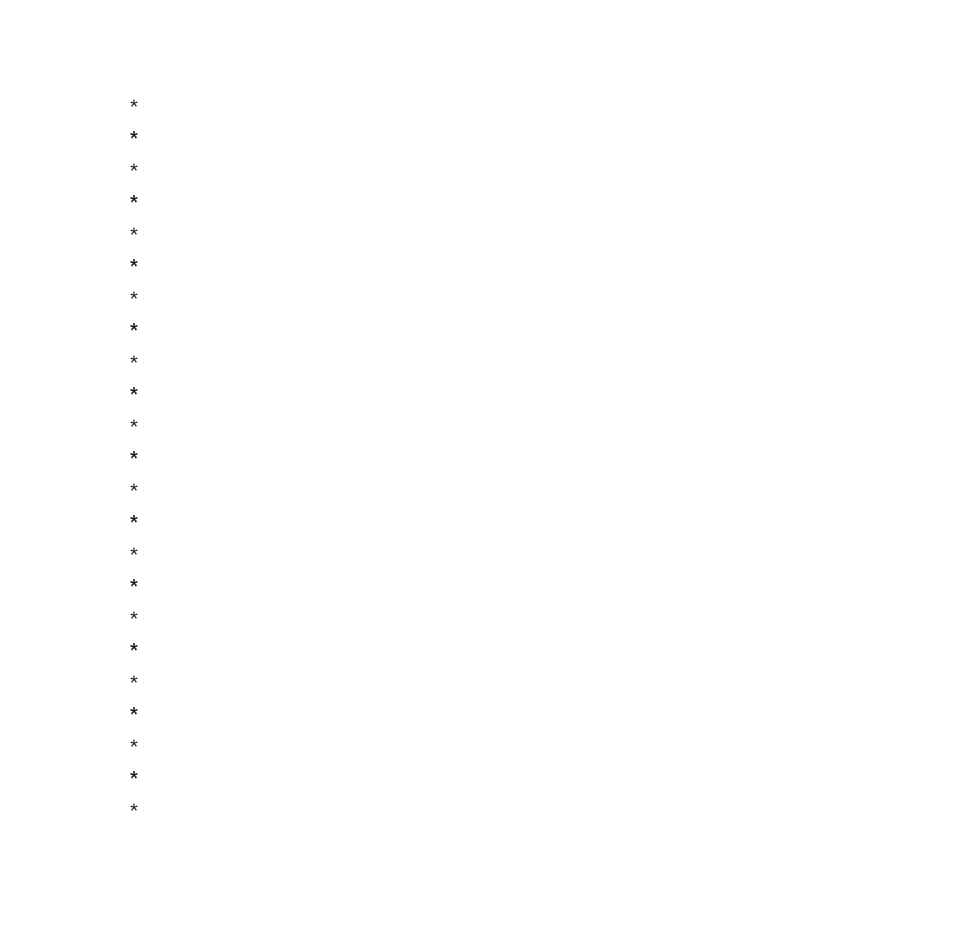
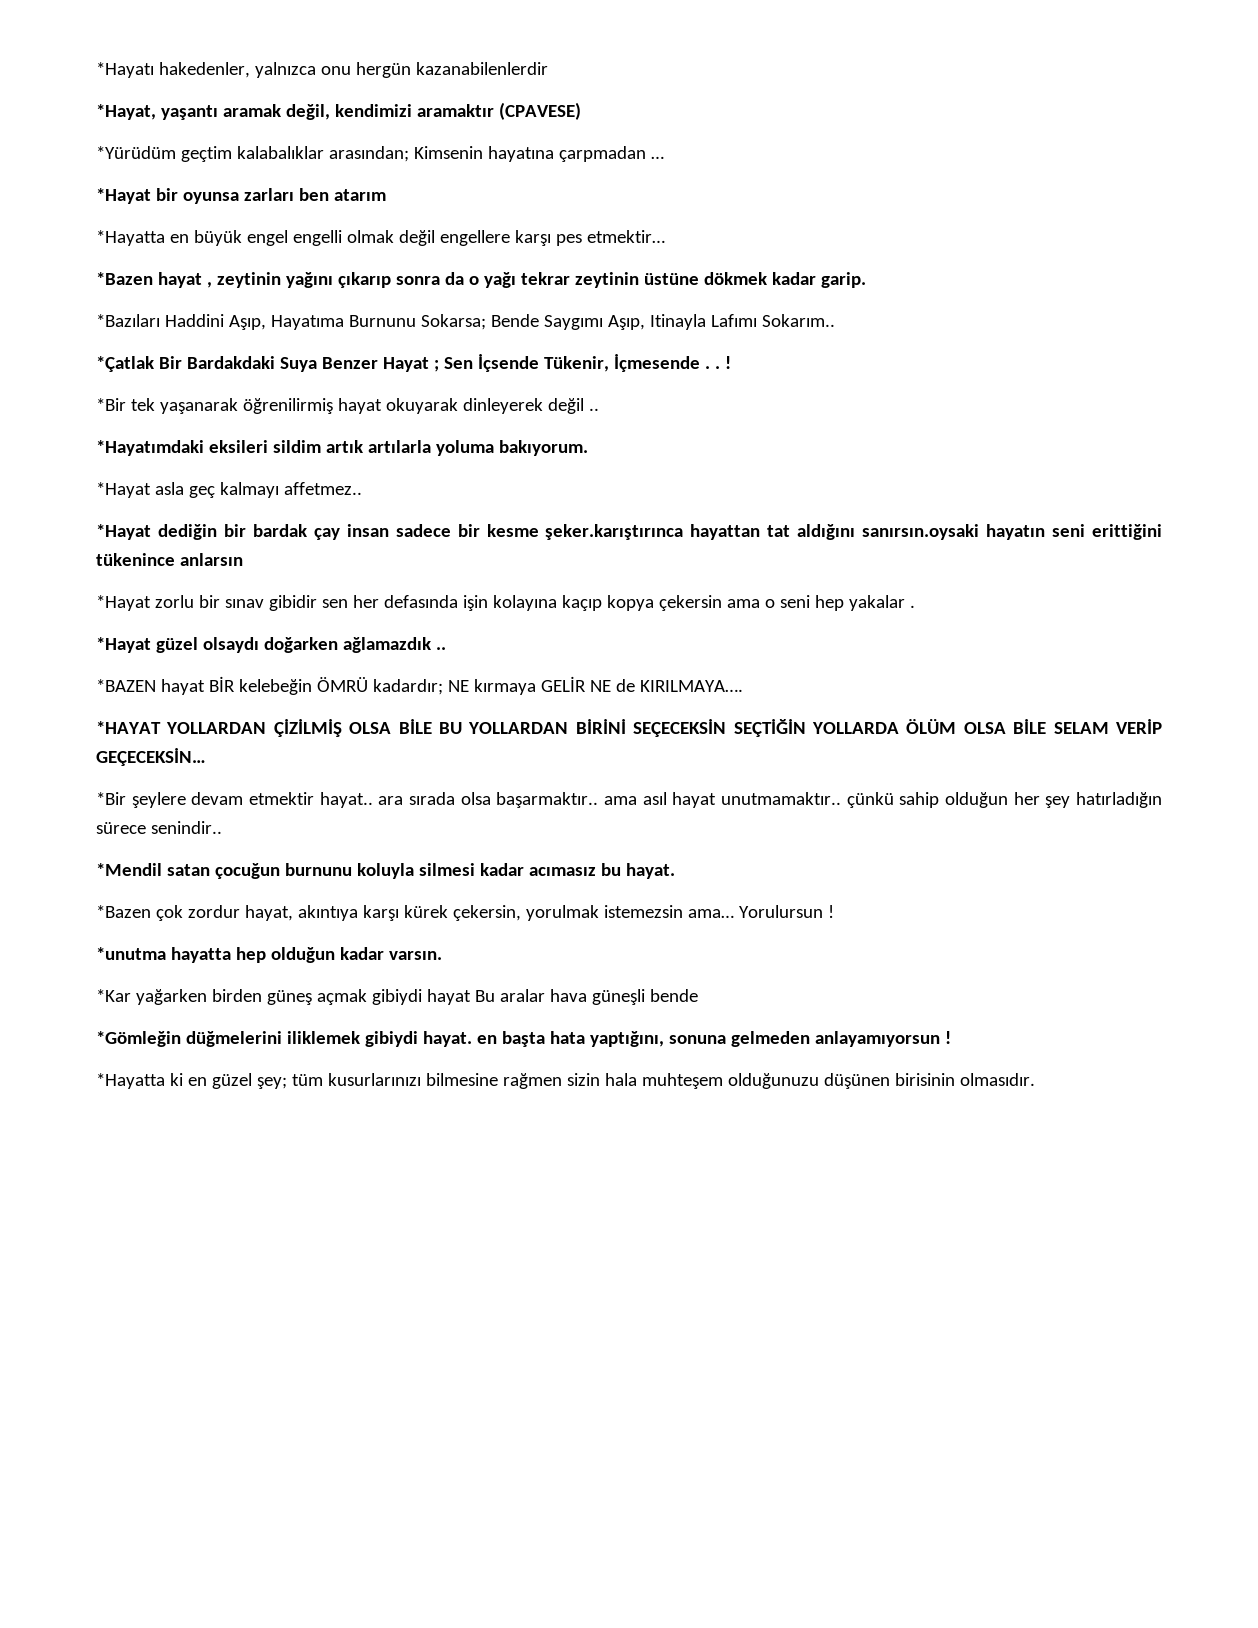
[129,99,139,116] [129,131,139,148] [129,163,139,180] [129,195,139,212] [129,227,139,244] [129,259,139,276] [129,291,139,308] [129,323,139,340] [129,355,139,372] [129,387,139,404] [129,419,139,436] [129,451,139,468] [129,483,139,500] [129,515,139,532] [129,547,139,564] [129,579,139,596] [129,611,139,628] [129,643,139,660] [129,675,139,692] [129,707,139,724] [129,739,139,756] [129,771,139,788] [129,803,139,820] * // * // * // * // * // * // * // * // * // * // * // * // * // * // * // * // * // * // * // * // * // * // * -> [96,62,548,78] [96,102,581,120] [96,146,664,162] [96,188,386,204] [96,230,665,246] [96,272,866,288] [96,314,835,330] [96,354,731,372] [96,398,599,414] [96,440,588,456] [96,482,362,498] [96,524,1162,540] [96,553,243,566] [96,595,915,611] [96,637,446,653] [96,676,743,695] [96,719,1162,737] [96,748,206,766] [96,792,1162,808] [96,821,222,834] [96,863,675,879] [96,905,834,921] [96,947,442,963] [96,989,698,1005] [96,1031,951,1047] [96,1073,1035,1089] *Hayatı hakedenler, yalnızca onu hergün kazanabilenlerdir // *Hayat, yaşantı aramak değil, kendimizi aramaktır (CPAVESE) // *Yürüdüm geçtim kalabalıklar arasından; Kimsenin hayatına çarpmadan … // *Hayat bir oyunsa zarları ben atarım // *Hayatta en büyük engel engelli olmak değil engellere karşı pes etmektir… // *Bazen hayat , zeytinin yağını çıkarıp sonra da o yağı tekrar zeytinin üstüne dökmek kadar garip. // *Bazıları Haddini Aşıp, Hayatıma Burnunu Sokarsa; Bende Saygımı Aşıp, Itinayla Lafımı Sokarım.. // *Çatlak Bir Bardakdaki Suya Benzer Hayat ; Sen İçsende Tükenir, İçmesende . . ! // *Bir tek yaşanarak öğrenilirmiş hayat okuyarak dinleyerek değil .. // *Hayatımdaki eksileri sildim artık artılarla yoluma bakıyorum. // *Hayat asla geç kalmayı affetmez.. // *Hayat dediğin bir bardak çay insan sadece bir kesme şeker.karıştırınca hayattan tat aldığını sanırsın.oysaki hayatın seni erittiğini tükenince anlarsın // *Hayat zorlu bir sınav gibidir sen her defasında işin kolayına kaçıp kopya çekersin ama o seni hep yakalar . // *Hayat güzel olsaydı doğarken ağlamazdık .. // *BAZEN hayat BİR kelebeğin ÖMRÜ kadardır; NE kırmaya GELİR NE de KIRILMAYA…. // *HAYAT YOLLARDAN ÇİZİLMİŞ OLSA BİLE BU YOLLARDAN BİRİNİ SEÇECEKSİN SEÇTİĞİN YOLLARDA ÖLÜM OLSA BİLE SELAM VERİP GEÇECEKSİN… // *Bir şeylere devam etmektir hayat.. ara sırada olsa başarmaktır.. ama asıl hayat unutmamaktır.. çünkü sahip olduğun her şey hatırladığın sürece senindir.. // *Mendil satan çocuğun burnunu koluyla silmesi kadar acımasız bu hayat. // *Bazen çok zordur hayat, akıntıya karşı kürek çekersin, yorulmak istemezsin ama… Yorulursun ! // *unutma hayatta hep olduğun kadar varsın. // *Kar yağarken birden güneş açmak gibiydi hayat Bu aralar hava güneşli bende // *Gömleğin düğmelerini iliklemek gibiydi hayat. en başta hata yaptığını, sonuna gelmeden anlayamıyorsun ! // *Hayatta ki en güzel şey; tüm kusurlarınızı bilmesine rağmen sizin hala muhteşem olduğunuzu düşünen birisinin olmasıdır.

